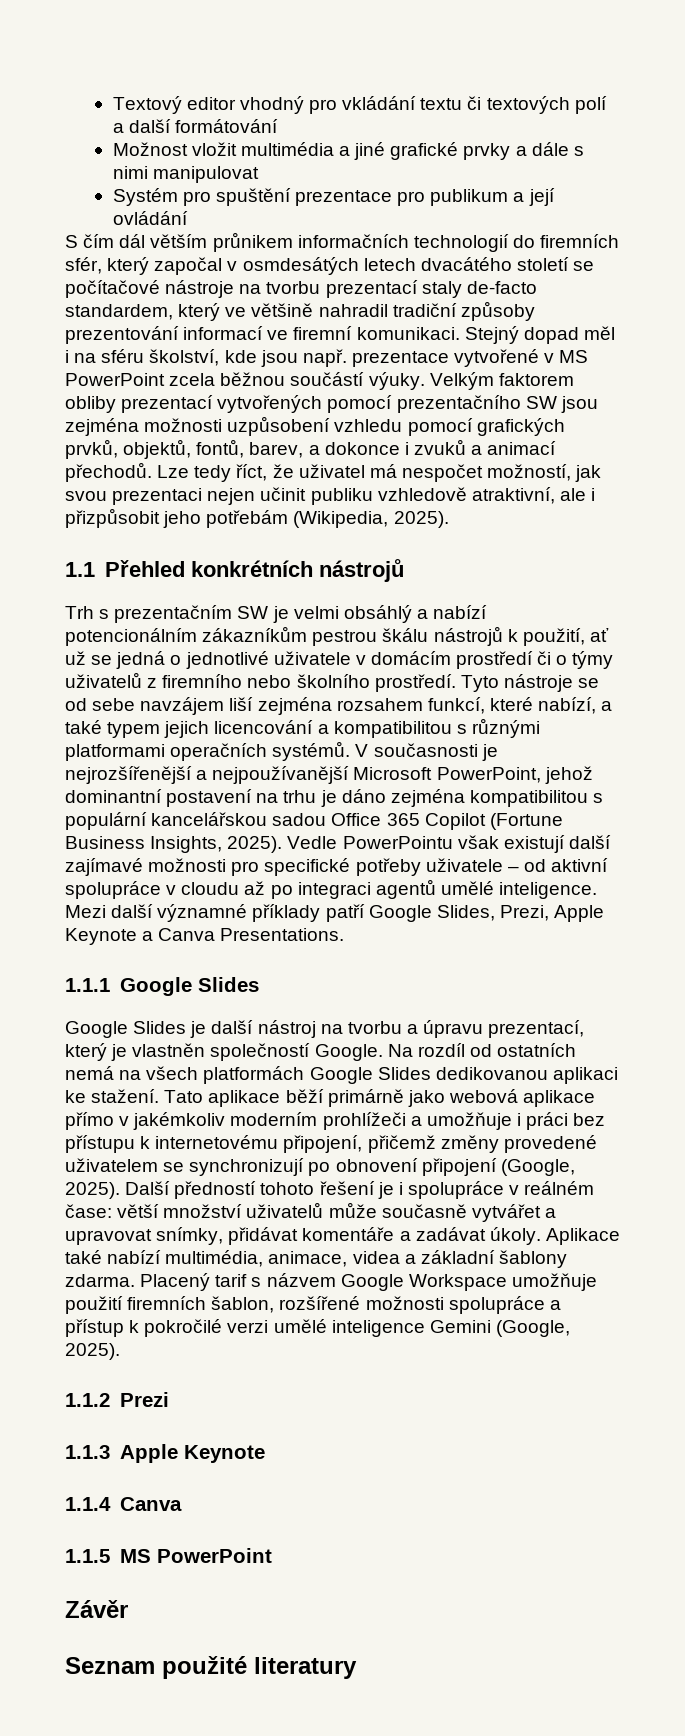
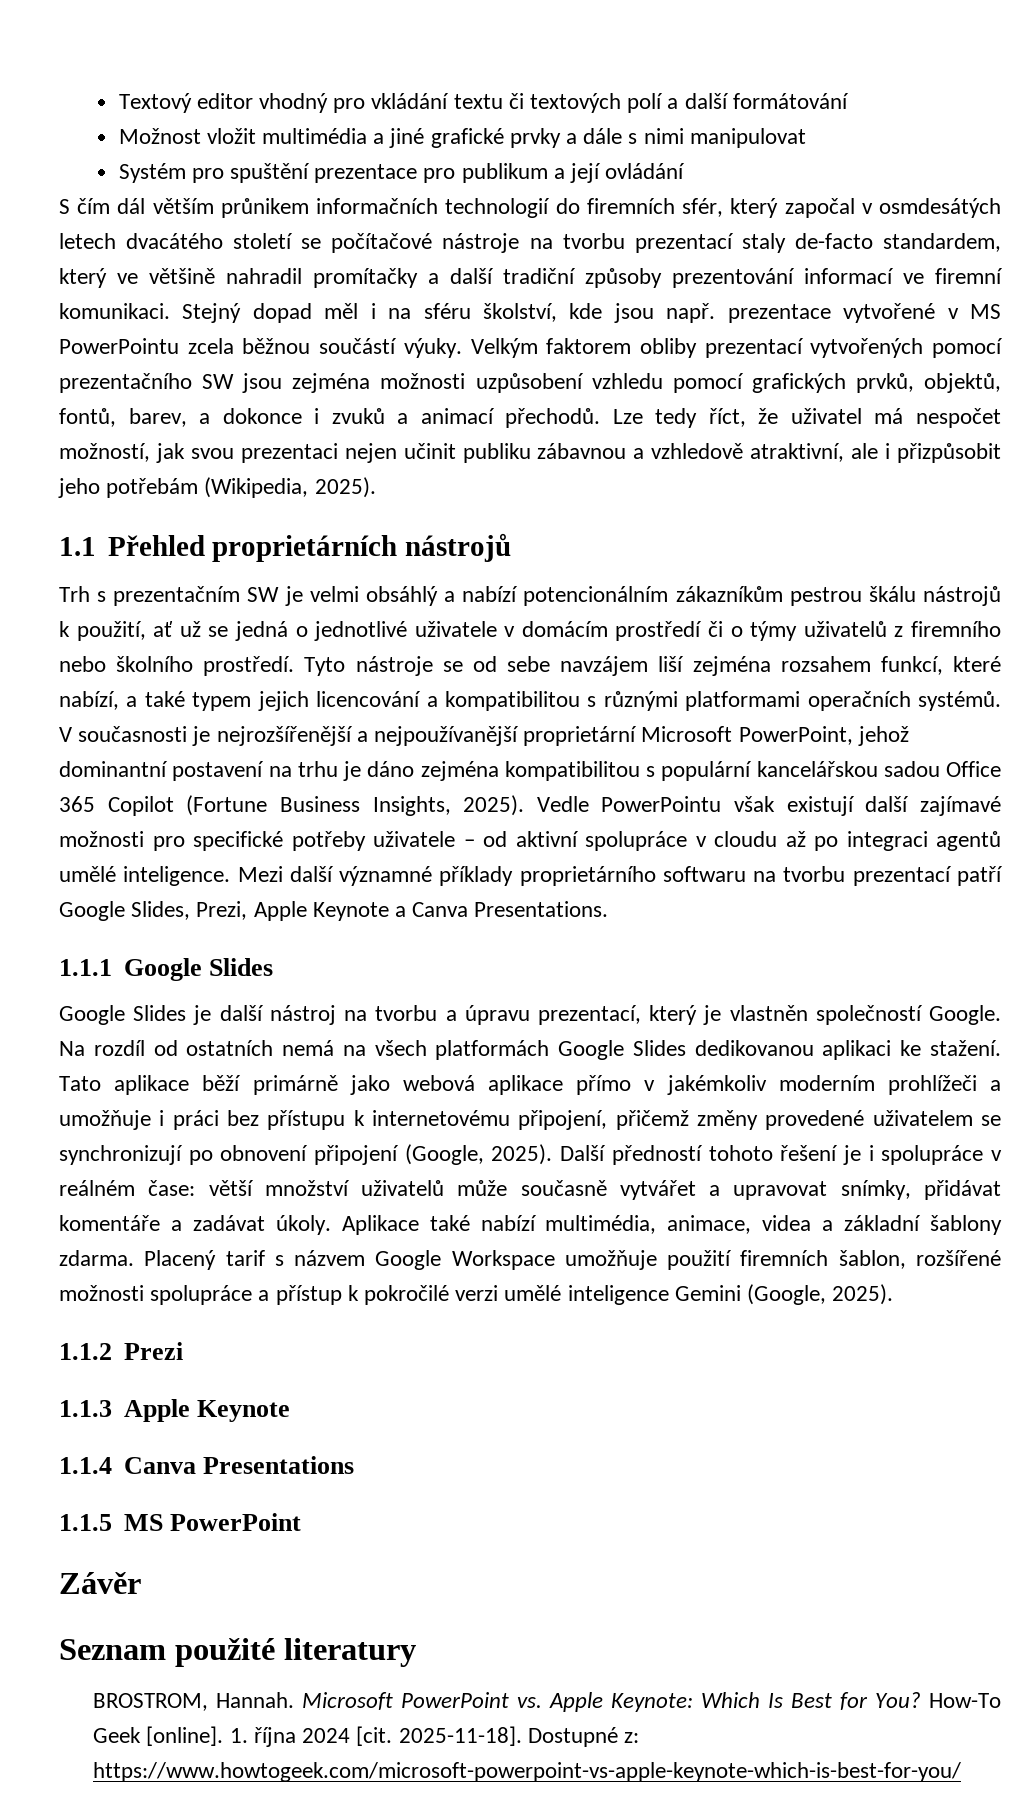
(388, 310) none -> [313,268,494,288] promítačky a další
[65,373,165,386] PowerPoint -> [59,338,179,354] PowerPointu
(373, 496) none -> [537,443,645,459] zábavnou a
[190,560,313,577] konkrétních -> [212,535,398,562] proprietárních
(350, 775) none -> [523,726,638,746] proprietární
(321, 913) none -> [519,866,952,886] proprietárního softwaru na tvorbu prezentací
(182, 1504) none -> [202,1456,354,1474] Presentations
(357, 1668) none -> [93,1692,1001,1712] [93,1726,639,1747] [93,1762,962,1782] // BROSTROM, Hannah. Microsoft PowerPoint vs. Apple Keynote: Which Is Best for You? How-To Geek [online]. 1. října 2024 [cit. 2025-11-18]. Dostupné z: https://www.howtogeek.com/microsoft-powerpoint-vs-apple-keynote-which-is-best-for-you/

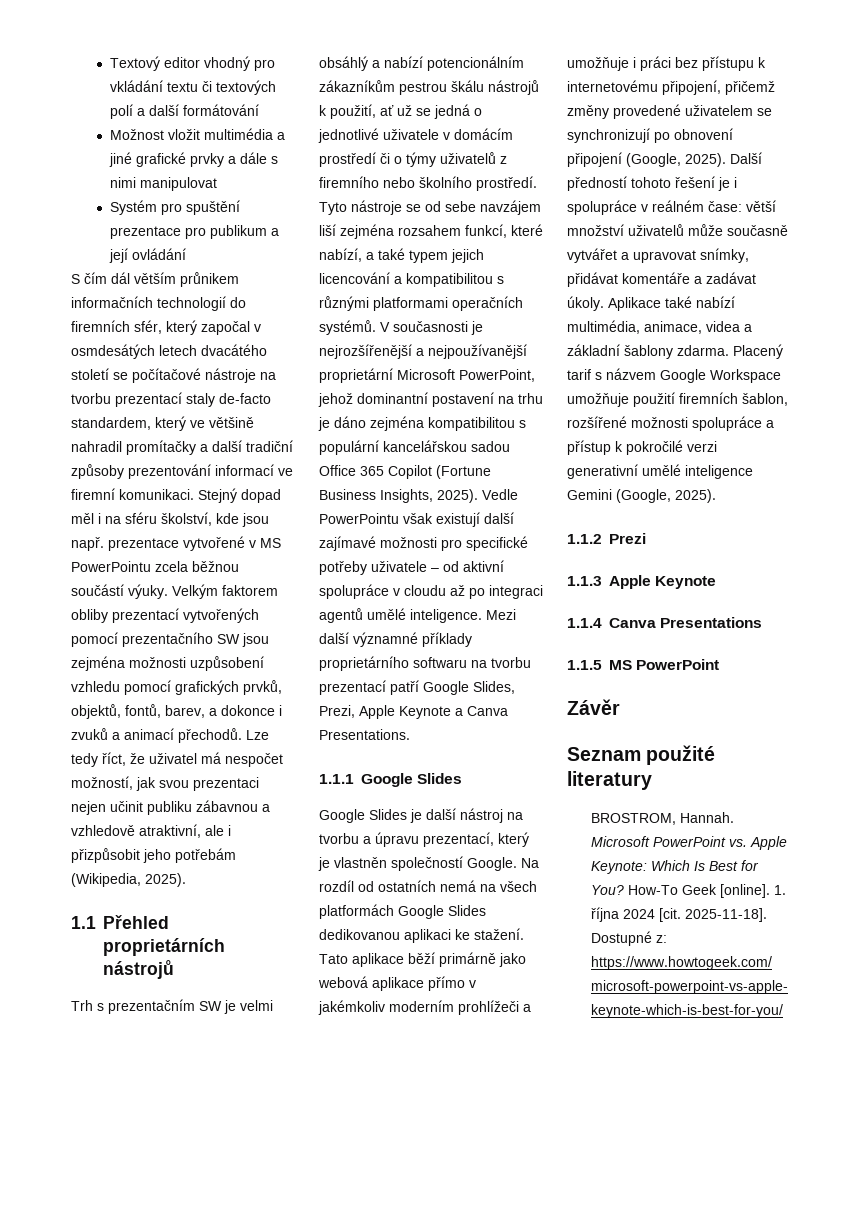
(499, 1293) none -> [567,464,638,479] generativní

